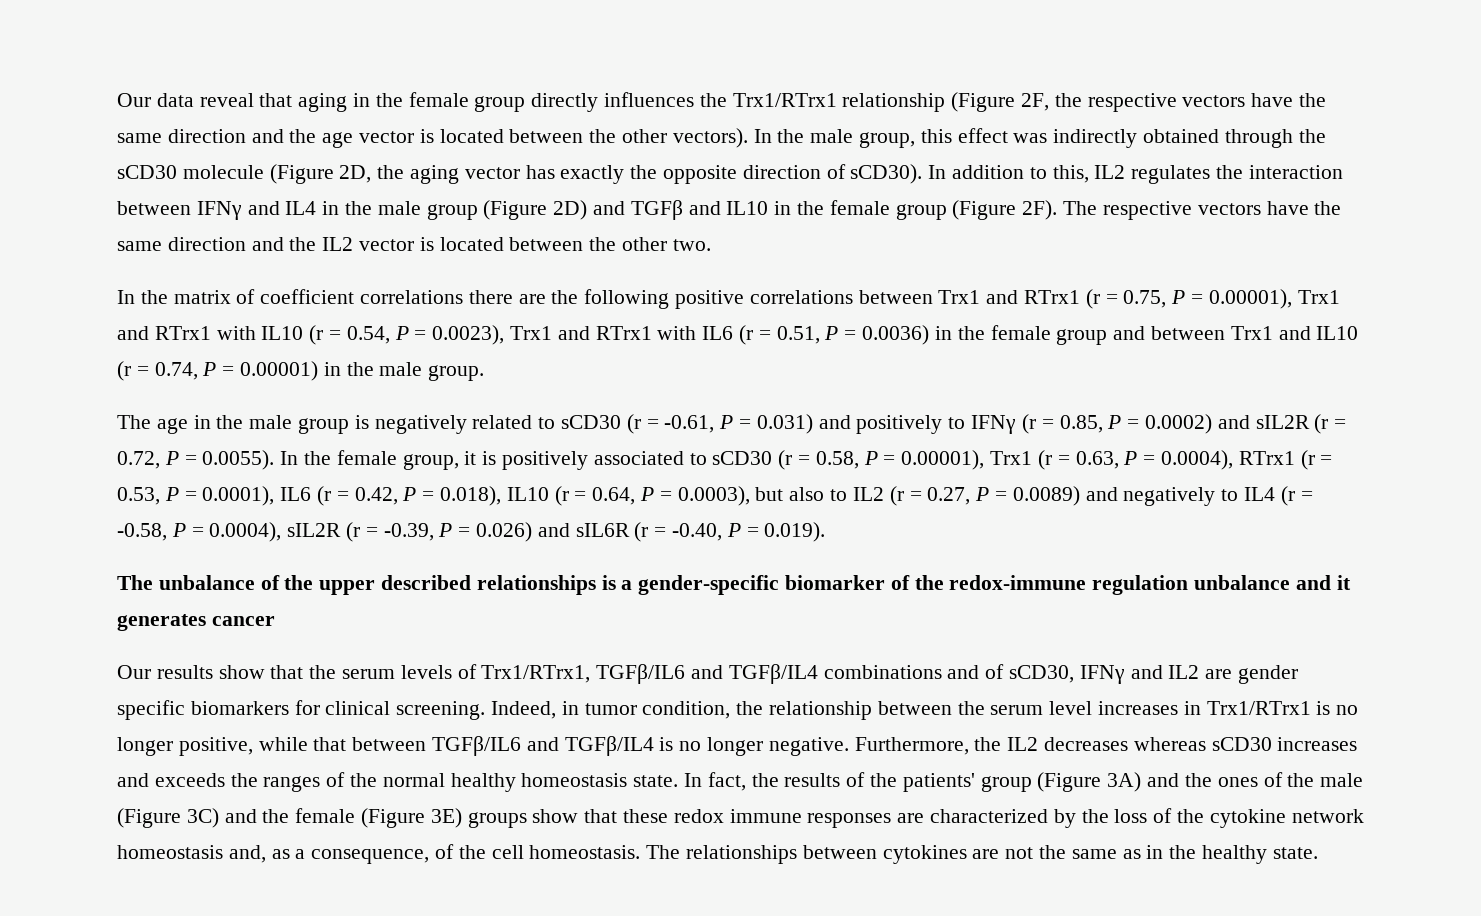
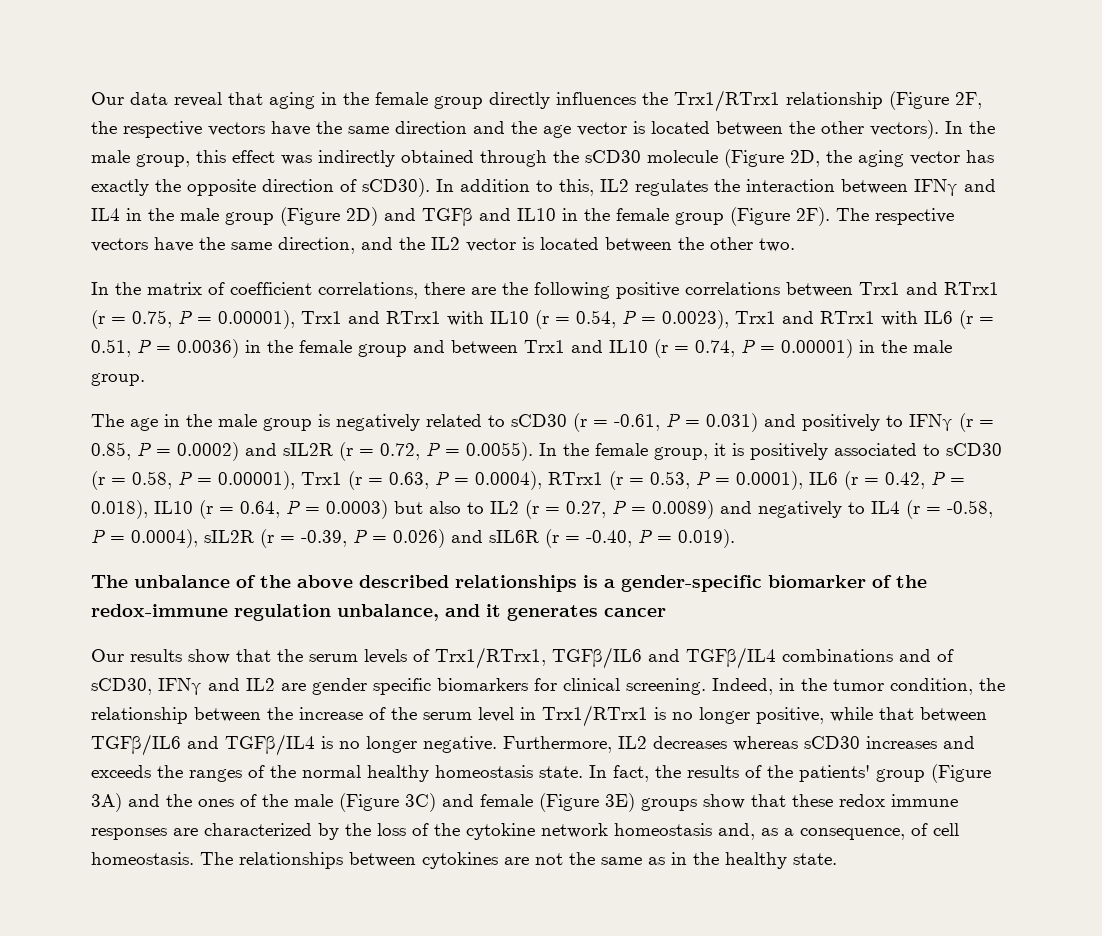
[167,237,246,251] direction -> [278,237,355,254] direction,
[360,290,464,304] correlations -> [318,282,418,299] correlations,
[677,486,750,506] 0.0003), -> [326,500,388,519] 0.0003)
[319,580,376,595] upper -> [297,575,353,588] above
[1194,575,1291,590] unbalance -> [337,604,439,621] unbalance,
(579, 708) none -> [801,678,827,691] the
(985, 708) none -> [299,707,417,720] increase of the
[1098,701,1179,715] increases -> (514, 714) none
[974,737,1002,751] the -> (612, 744) none
[262,809,290,823] the -> (474, 800) none
[458,845,486,859] the -> (928, 829) none

